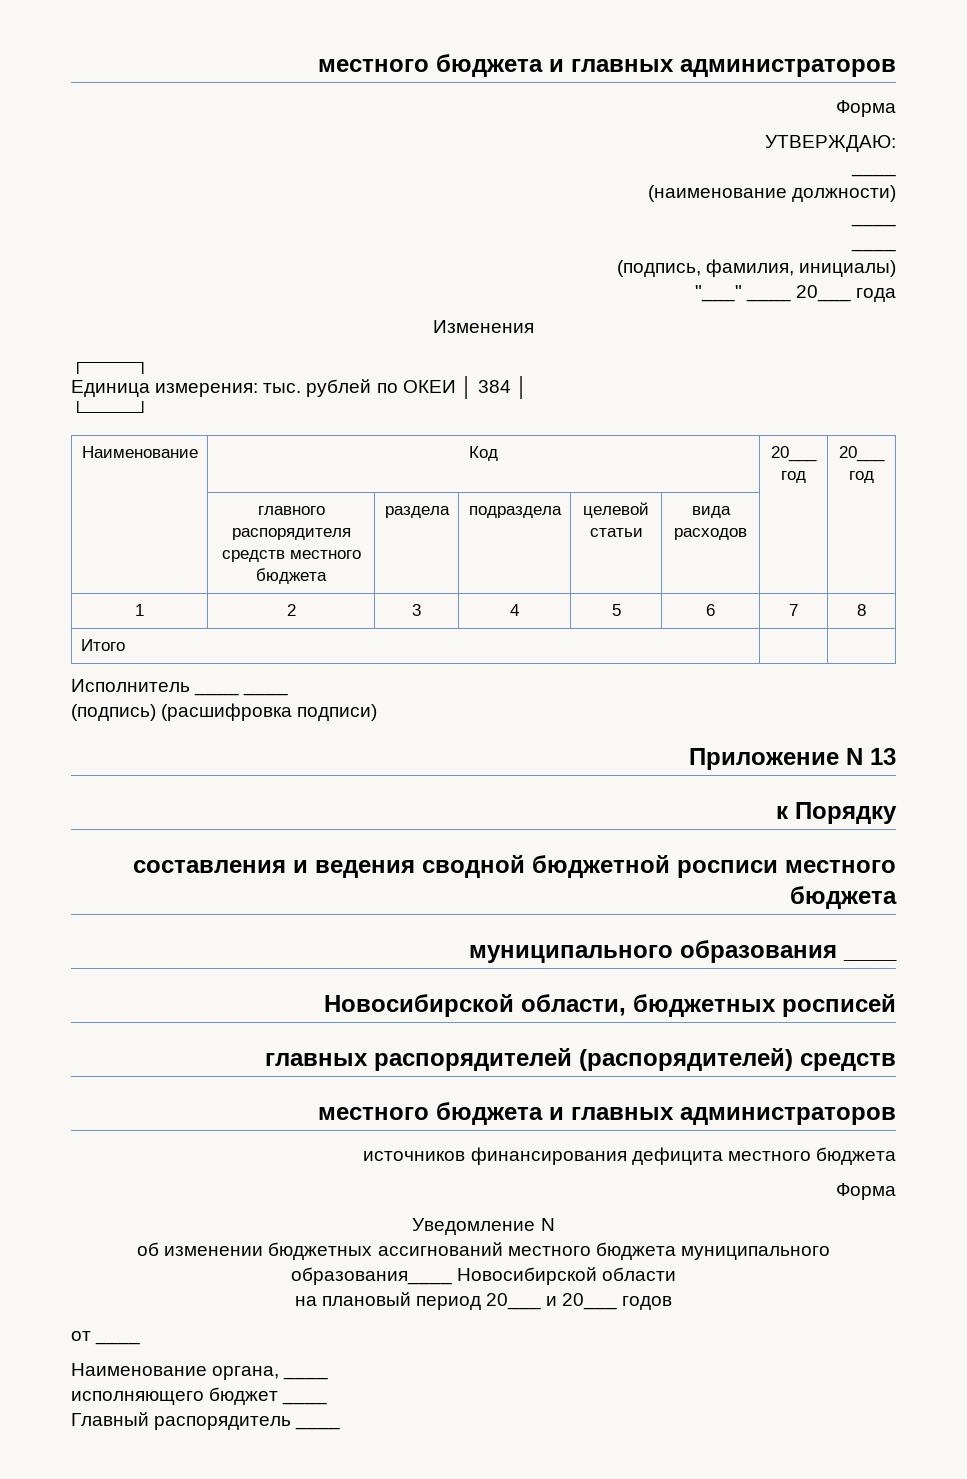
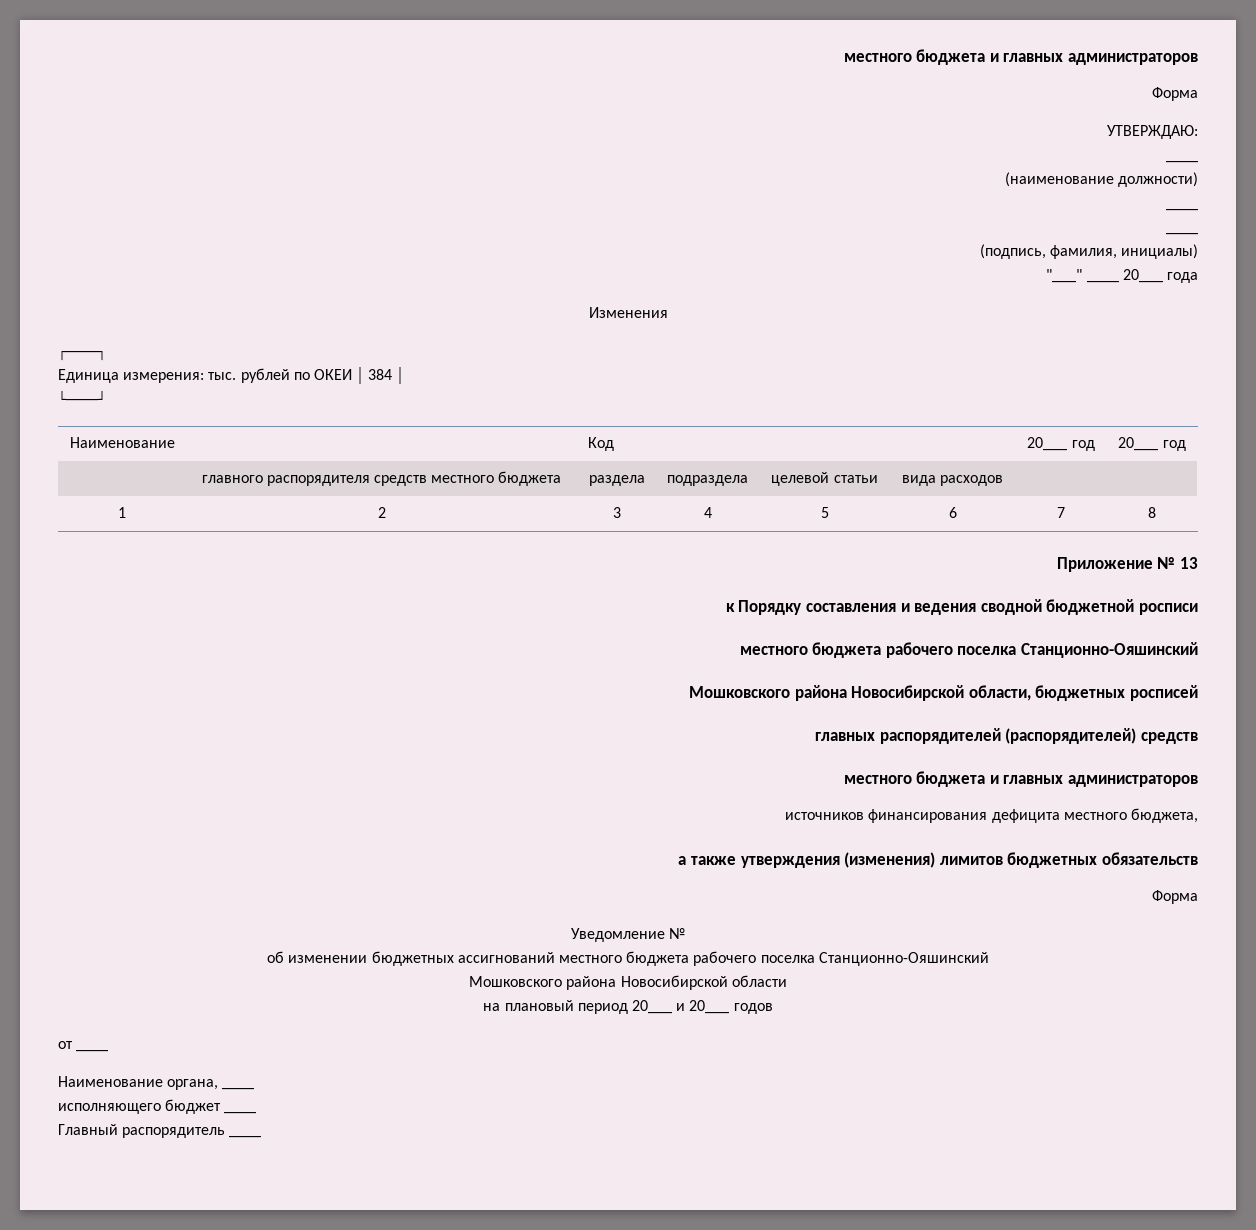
[80,639,125,651] [71,679,190,692] [194,692,289,696] [71,703,378,721] // Итого | | // Исполнитель ____ ____ // (подпись) (расшифровка подписи) -> (1156, 512) none
[846,748,863,765] N -> [1157,557,1176,569] №
(897, 813) // -> (802, 607) none
[785,860,896,873] [790,886,897,909] [469,940,897,963] местного бюджета // муниципального образования ____ // -> [739,642,1198,658] [689,685,847,701] // местного бюджета рабочего поселка Станционно-Ояшинский // Мошковского района
[816,1147,896,1165] бюджета -> [1130,808,1198,823] [678,852,1199,868] бюджета, // а также утверждения (изменения) лимитов бюджетных обязательств
[540,1218,555,1231] N -> [669,928,686,939] №
[680,1246,830,1260] [290,1267,452,1285] муниципального образования____ -> [693,951,989,966] [469,976,617,990] рабочего поселка Станционно-Ояшинский // Мошковского района

